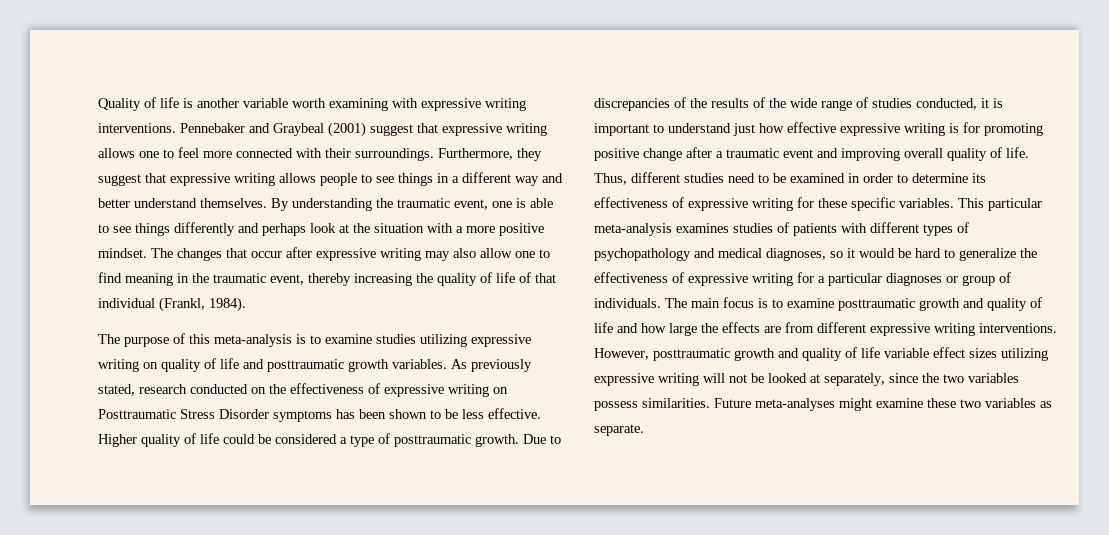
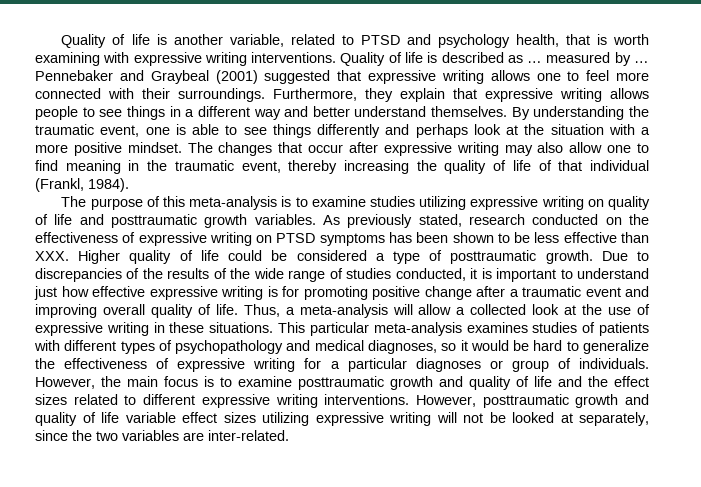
[243,98,288,108] variable -> [229,34,607,48] variable, related to PTSD and psychology health, that is
(176, 128) none -> [340,52,649,66] Quality of life is described as … measured by …
[370,124,413,136] suggest -> [264,70,331,84] suggested
[98,174,141,186] suggest -> [400,88,445,102] explain
[98,409,269,419] Posttraumatic Stress Disorder -> [276,233,316,243] PTSD
[488,408,541,419] effective. -> [563,232,649,243] [35,251,69,261] effective than XXX.
[631,172,986,183] [594,197,954,211] different studies need to be examined in order to determine its effectiveness of expressive writing for these specific variables. -> [285,304,650,318] [35,322,274,336] a meta-analysis will allow a collected look at the use of expressive writing in these situations.
[665,298,687,308] The -> [35,376,121,389] However, the
[641,322,814,336] how large the effects are from -> [588,376,649,387] [35,394,137,405] the effect sizes related to
[594,398,1052,411] [594,424,644,436] possess similarities. Future meta-analyses might examine these two variables as separate. -> [183,430,289,441] are inter-related.

